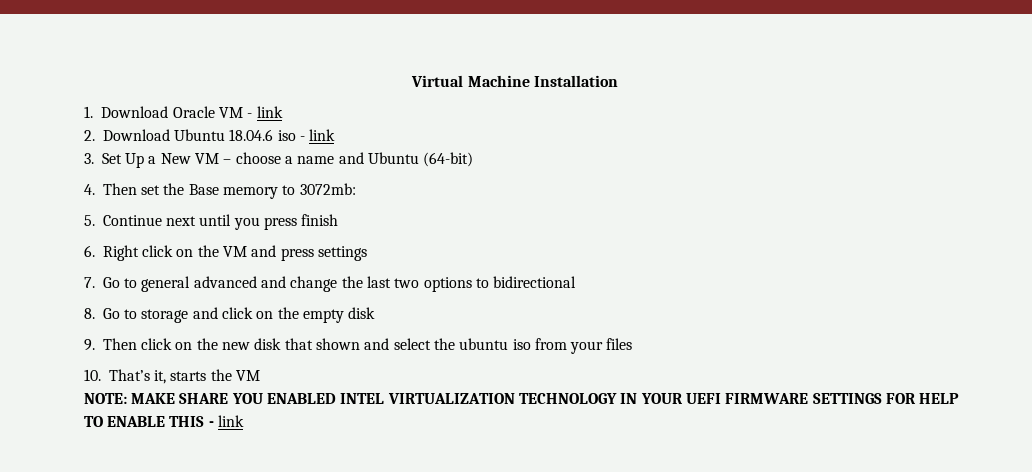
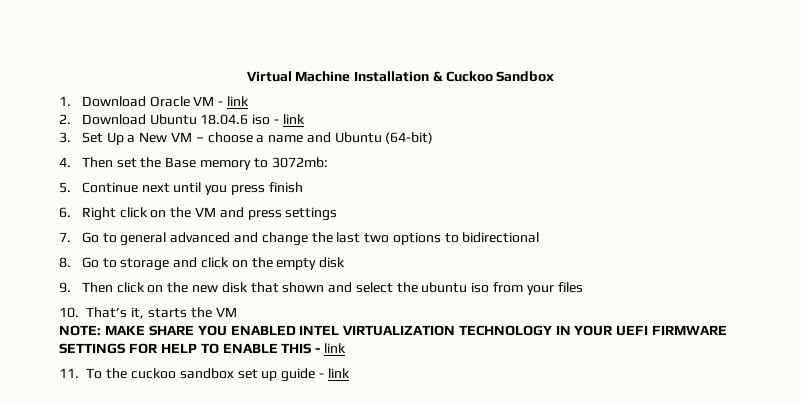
(618, 81) none -> [432,71,555,82] & Cuckoo Sandbox
(244, 421) none -> [59,368,350,382] // 11. To the cuckoo sandbox set up guide - link

